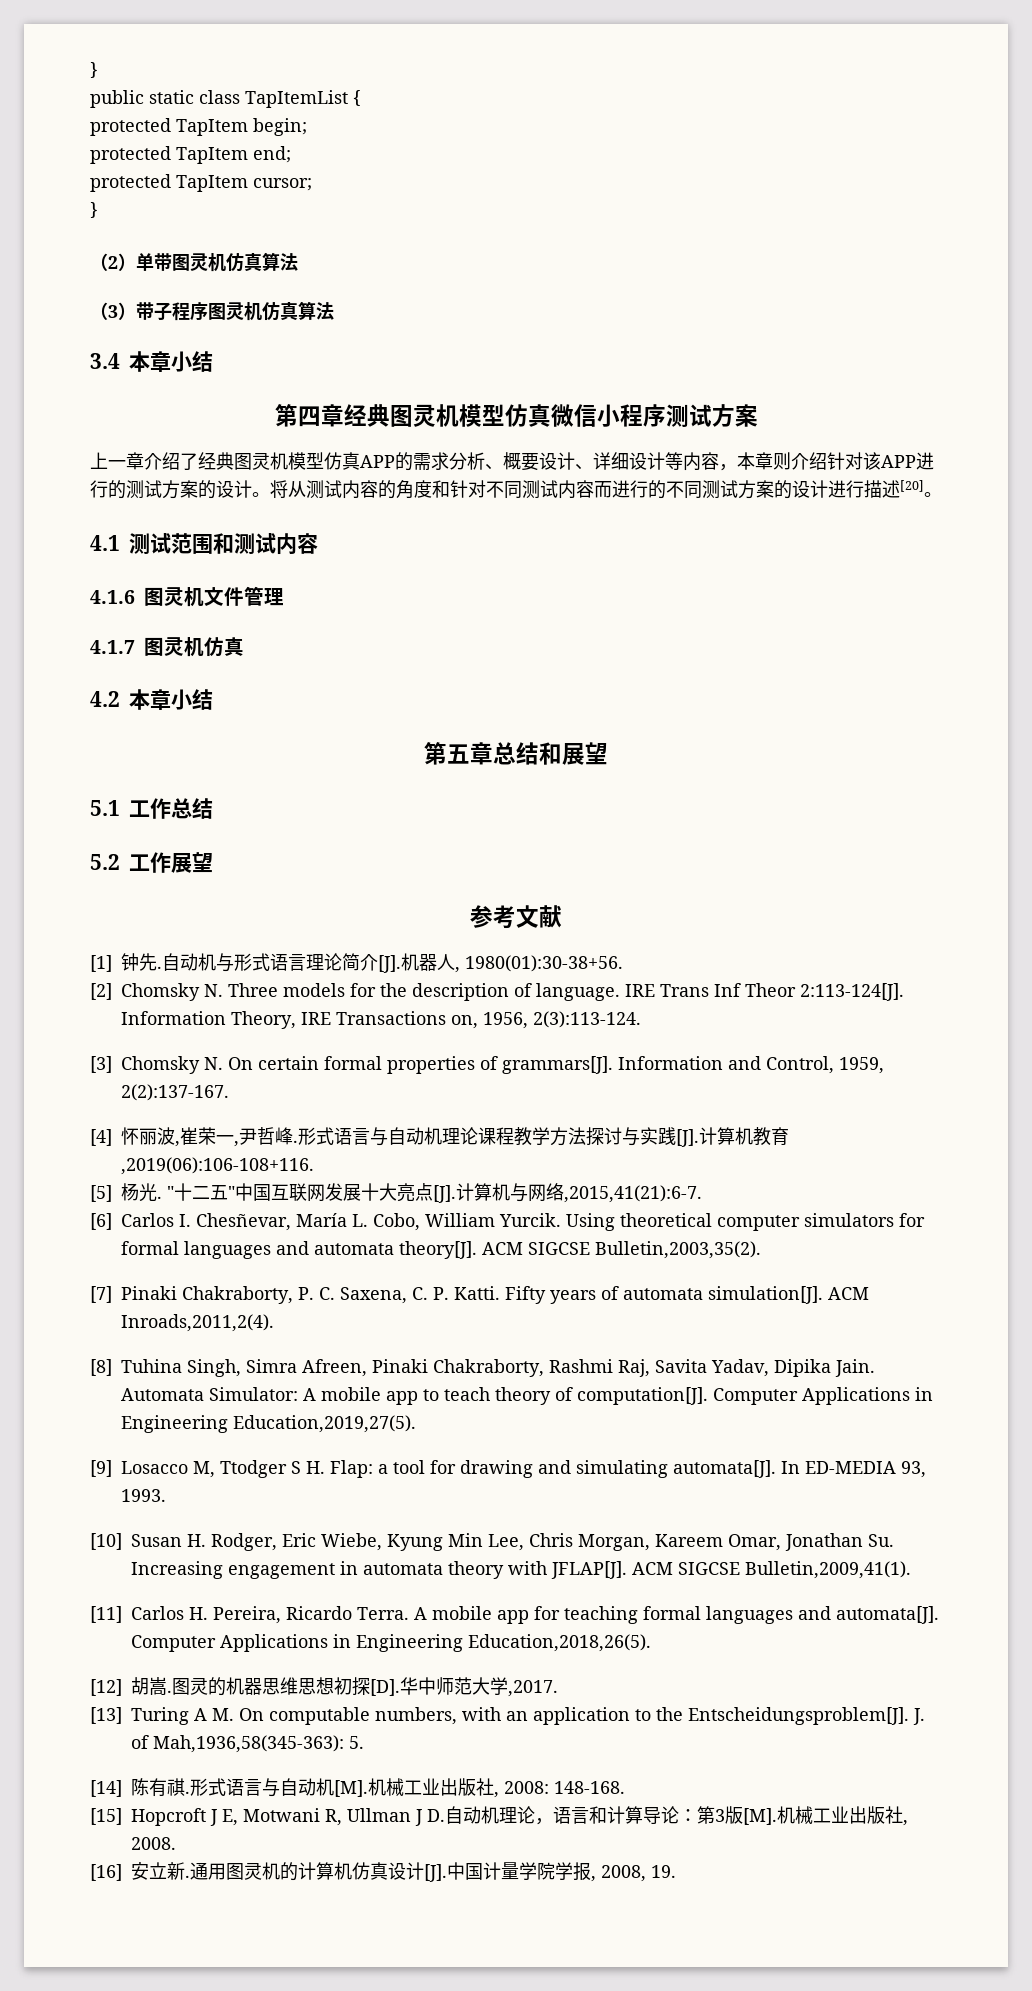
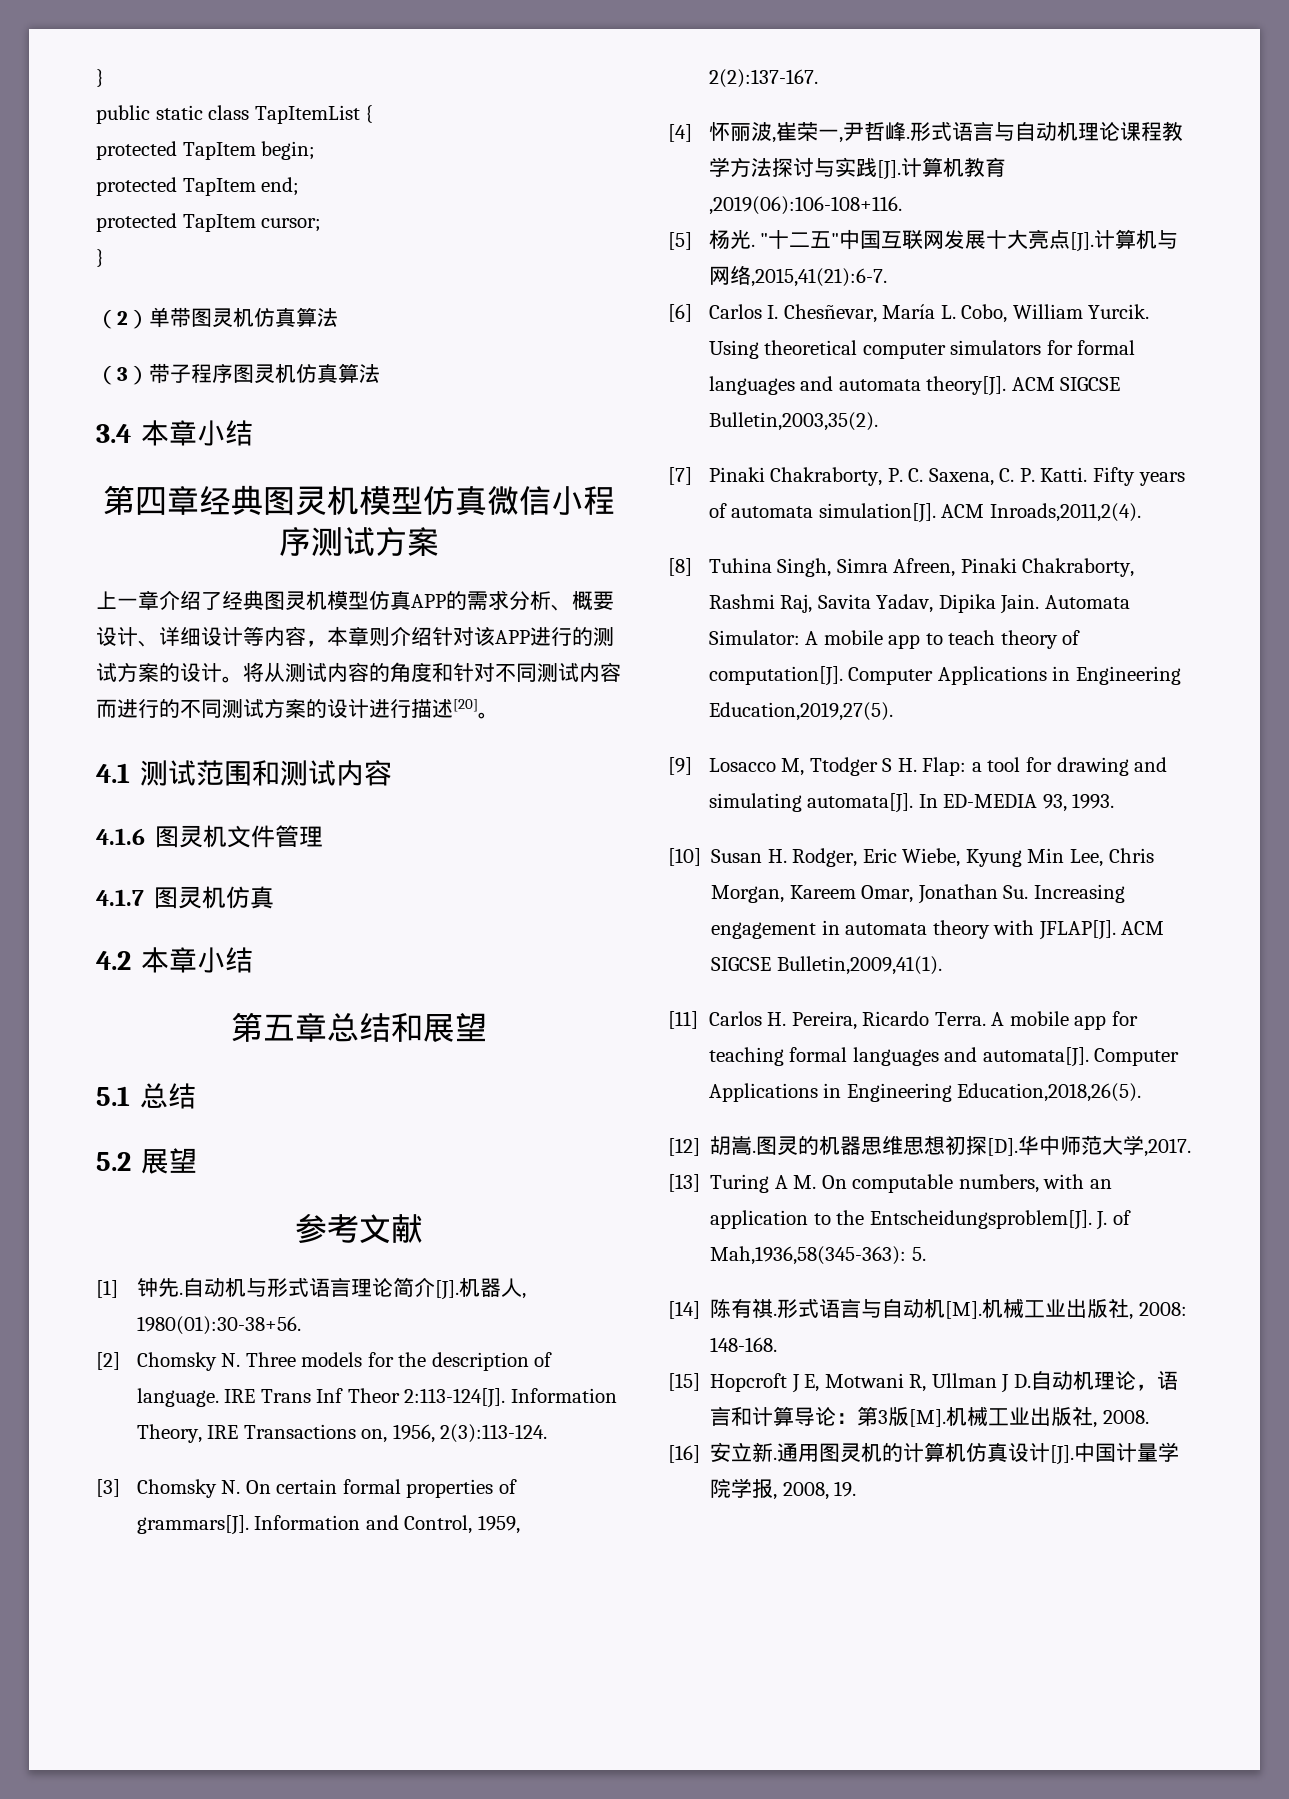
[129,798,171,819] 工作 -> (130, 1096) none
[129,852,171,873] 工作 -> (131, 1161) none

